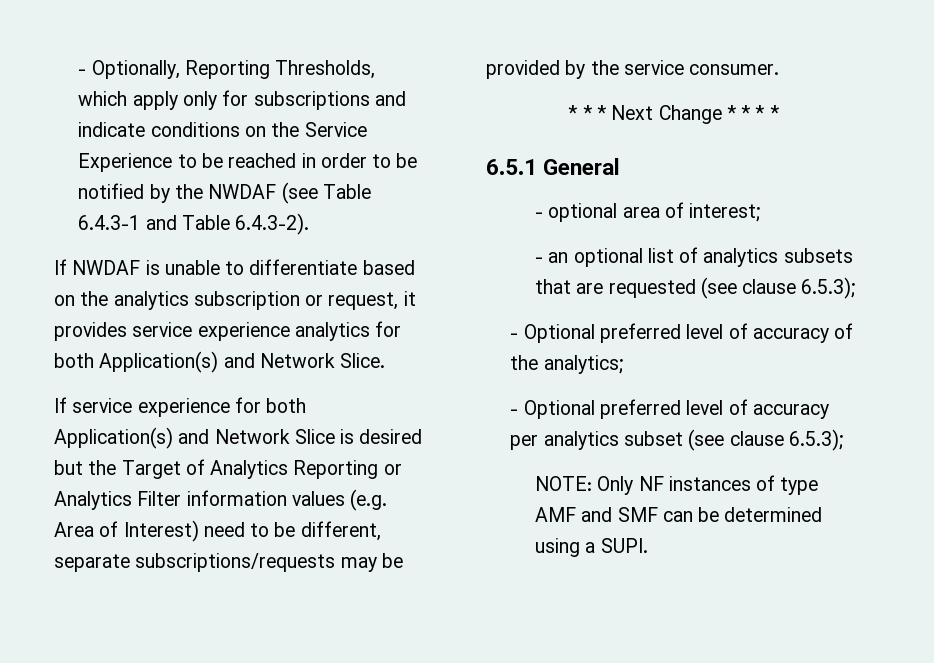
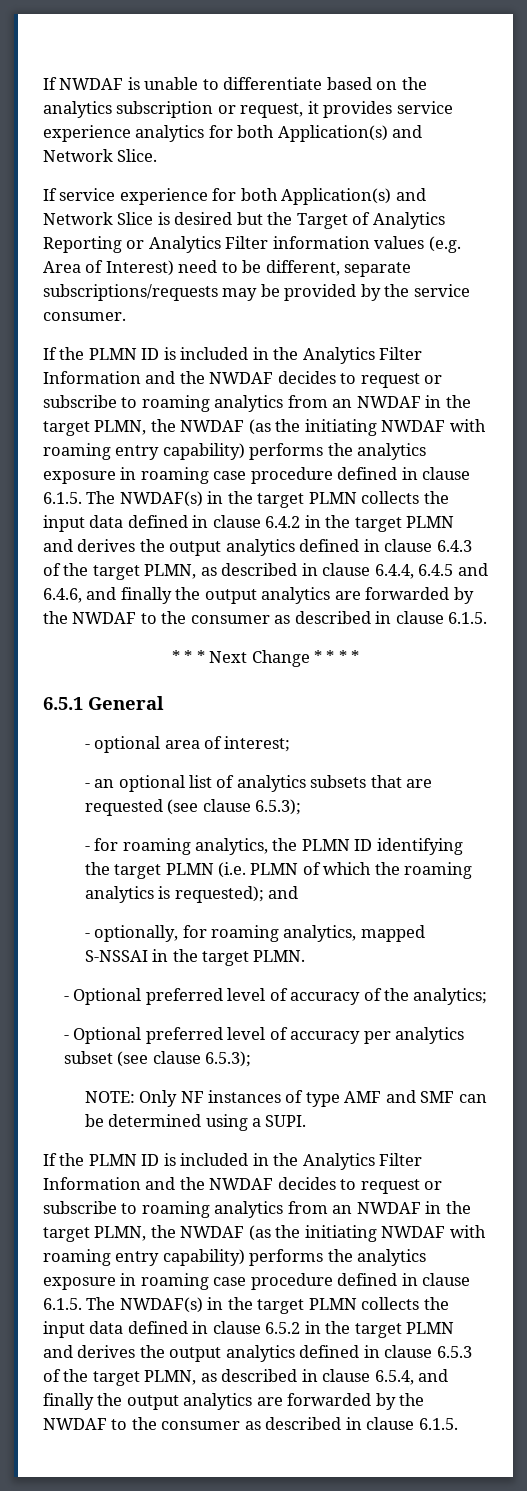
[78,60,376,79] [78,90,406,110] [78,122,367,137] [78,153,418,172] [78,182,371,204] [78,213,310,235] - Optionally, Reporting Thresholds, which apply only for subscriptions and indicate conditions on the Service Experience to be reached in order to be notified by the NWDAF (see Table 6.4.3-1 and Table 6.4.3-2). // -> (43, 83) none
(780, 69) none -> [43,347,423,364] [43,371,443,388] [43,395,471,412] [43,419,486,436] [43,443,427,460] [43,467,471,484] [43,491,449,508] [43,515,455,532] [43,539,472,556] [43,563,488,580] [43,587,474,604] [43,611,488,624] // If the PLMN ID is included in the Analytics Filter Information and the NWDAF decides to request or subscribe to roaming analytics from an NWDAF in the target PLMN, the NWDAF (as the initiating NWDAF with roaming entry capability) performs the analytics exposure in roaming case procedure defined in clause 6.1.5. The NWDAF(s) in the target PLMN collects the input data defined in clause 6.4.2 in the target PLMN and derives the output analytics defined in clause 6.4.3 of the target PLMN, as described in clause 6.4.4, 6.4.5 and 6.4.6, and finally the output analytics are forwarded by the NWDAF to the consumer as described in clause 6.1.5.
(856, 288) none -> [84,838,463,855] [84,862,473,879] [84,886,298,903] [84,925,425,942] [84,949,306,966] // - for roaming analytics, the PLMN ID identifying the target PLMN (i.e. PLMN of which the roaming analytics is requested); and // - optionally, for roaming analytics, mapped S-NSSAI in the target PLMN.
(648, 545) none -> [43,1153,423,1170] [43,1177,443,1194] [43,1201,471,1218] [43,1225,486,1242] [43,1249,427,1266] [43,1273,471,1290] [43,1297,449,1314] [43,1321,455,1338] [43,1345,472,1362] [43,1369,449,1386] [43,1393,425,1410] [43,1417,458,1430] // If the PLMN ID is included in the Analytics Filter Information and the NWDAF decides to request or subscribe to roaming analytics from an NWDAF in the target PLMN, the NWDAF (as the initiating NWDAF with roaming entry capability) performs the analytics exposure in roaming case procedure defined in clause 6.1.5. The NWDAF(s) in the target PLMN collects the input data defined in clause 6.5.2 in the target PLMN and derives the output analytics defined in clause 6.5.3 of the target PLMN, as described in clause 6.5.4, and finally the output analytics are forwarded by the NWDAF to the consumer as described in clause 6.1.5.

